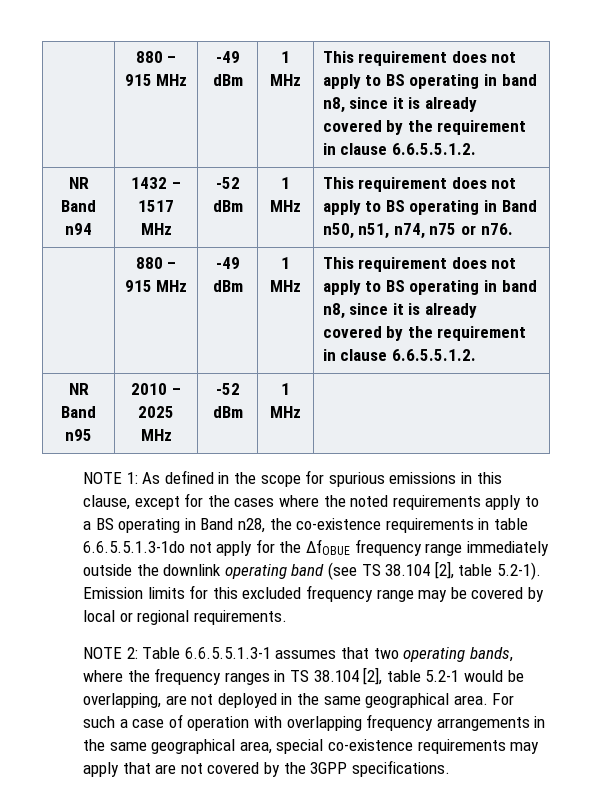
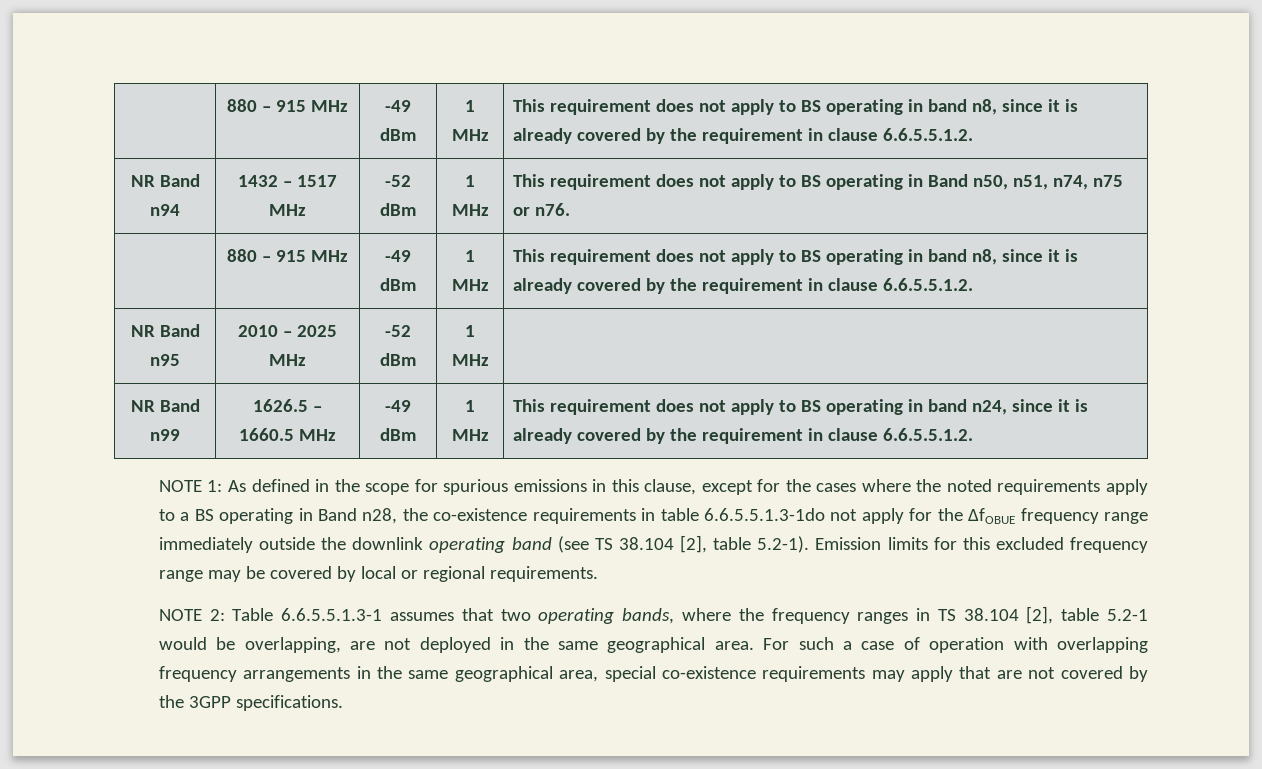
(301, 412) none -> [130,399,200,412] [150,429,180,441] [253,399,322,412] [239,428,336,441] [385,400,411,412] [380,428,416,441] [465,400,475,412] [451,429,489,441] [512,399,1088,415] [512,428,973,444] // NR Band n99 | 1626.5 – 1660.5 MHz | -49 dBm | 1 MHz | This requirement does not apply to BS operating in band n24, since it is already covered by the requirement in clause 6.6.5.5.1.2.

